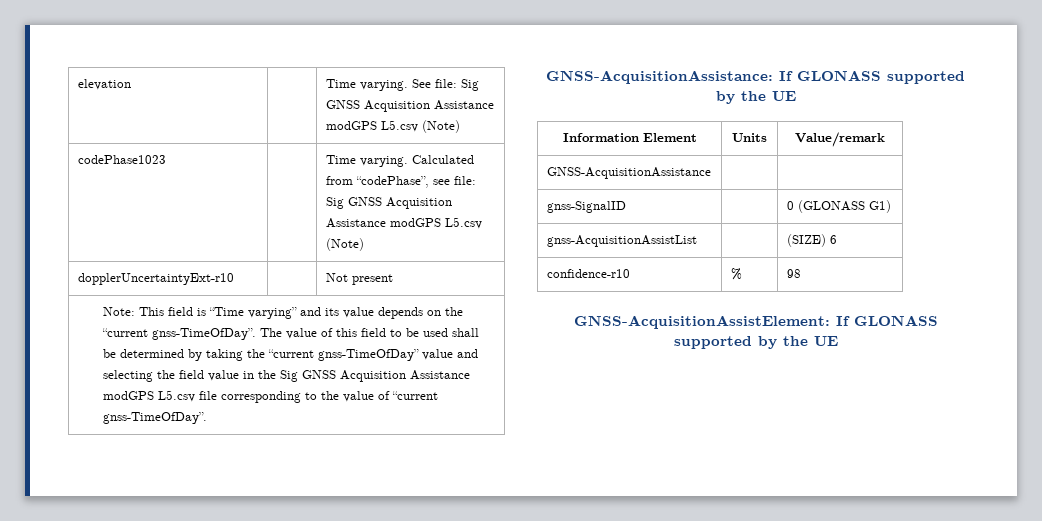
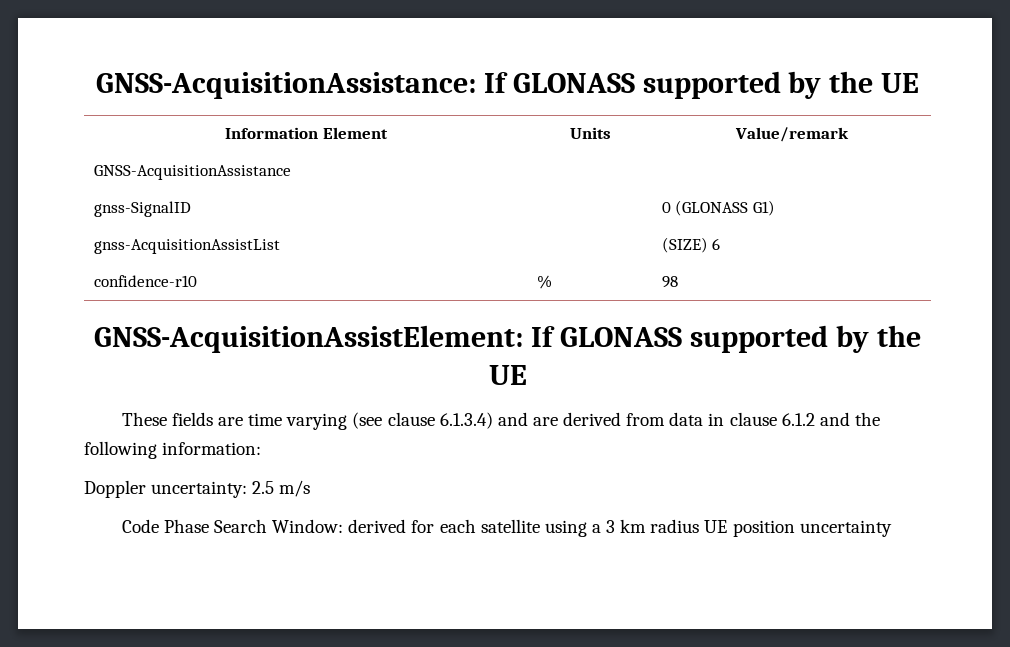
[77,79,131,90] [325,79,479,91] [325,100,494,112] [325,120,460,133] [77,155,166,164] [325,155,474,167] [325,176,476,188] [325,197,452,209] [325,217,482,229] [325,238,364,251] [77,273,234,285] [325,273,393,285] [103,307,464,319] [102,328,480,340] [103,349,479,361] [103,370,471,382] [103,390,439,403] [103,412,208,424] elevation | | Time varying. See file: Sig GNSS Acquisition Assistance modGPS L5.csv (Note) // codePhase1023 | | Time varying. Calculated from “codePhase”, see file: Sig GNSS Acquisition Assistance modGPS L5.csv (Note) // dopplerUncertaintyExt-r10 | | Not present // Note: This field is “Time varying” and its value depends on the “current gnss-TimeOfDay”. The value of this field to be used shall be determined by taking the “current gnss-TimeOfDay” value and selecting the field value in the Sig GNSS Acquisition Assistance modGPS L5.csv file corresponding to the value of “current gnss-TimeOfDay”. // -> (95, 85) none
(838, 341) none -> [121,412,880,430] [84,441,262,459] [84,480,311,498] [121,519,892,537] // These fields are time varying (see clause 6.1.3.4) and are derived from data in clause 6.1.2 and the following information: // Doppler uncertainty: 2.5 m/s // Code Phase Search Window: derived for each satellite using a 3 km radius UE position uncertainty

